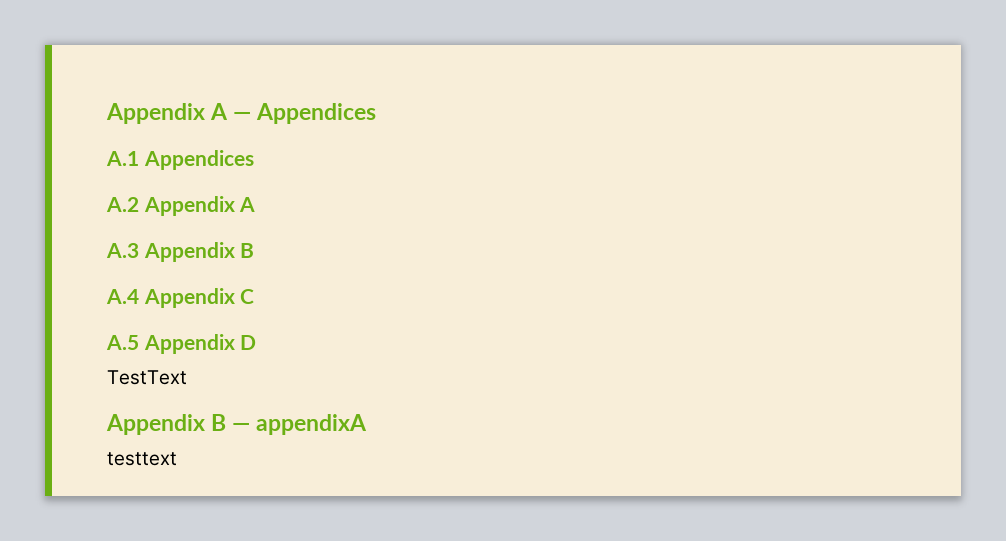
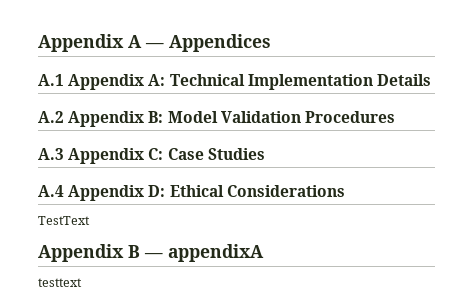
[143,150,254,170] [106,196,256,216] Appendices // A.2 Appendix A -> [68,74,431,90] [38,111,395,127] Appendix A: Technical Implementation Details // A.2 Appendix B: Model Validation Procedures
[240,243,255,258] B -> [148,148,265,160] C: Case Studies
[240,289,255,304] [106,334,257,354] C // A.5 Appendix D -> [148,185,345,197] D: Ethical Considerations

